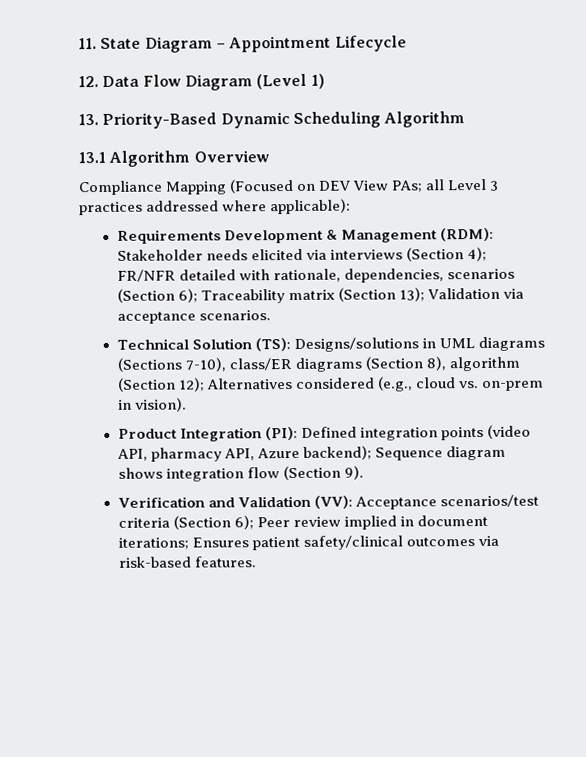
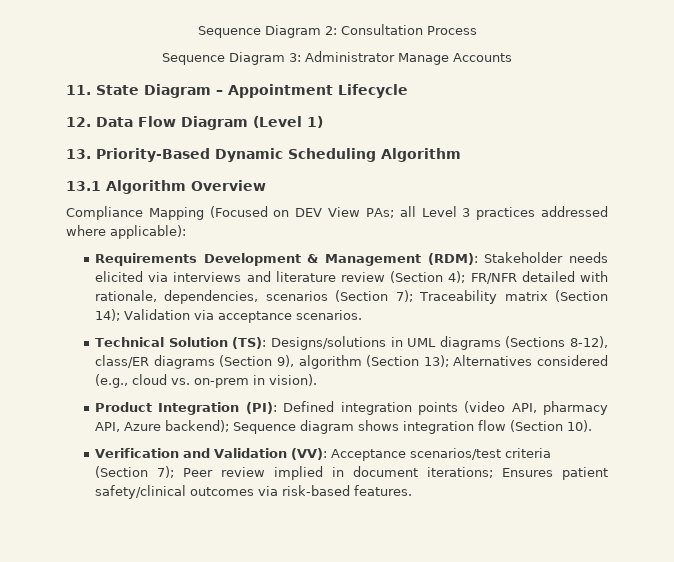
(78, 44) none -> [197,24,477,38] [162,51,512,65] Sequence Diagram 2: Consultation Process // Sequence Diagram 3: Administrator Manage Accounts //
(404, 254) none -> [246,271,386,282] and literature review
[177,288,198,303] 6); -> [395,290,413,302] 7);
[399,287,426,302] 13); -> [95,309,121,321] 14);
[184,357,226,372] 7-10), -> [570,336,608,348] 8-12),
[426,356,447,371] 8), -> [276,355,294,367] 9),
[177,377,205,392] 12); -> [423,355,449,367] 13);
[344,465,365,480] 9). -> [567,420,593,432] 10).
[233,515,254,530] 6); -> [157,466,175,478] 7);

